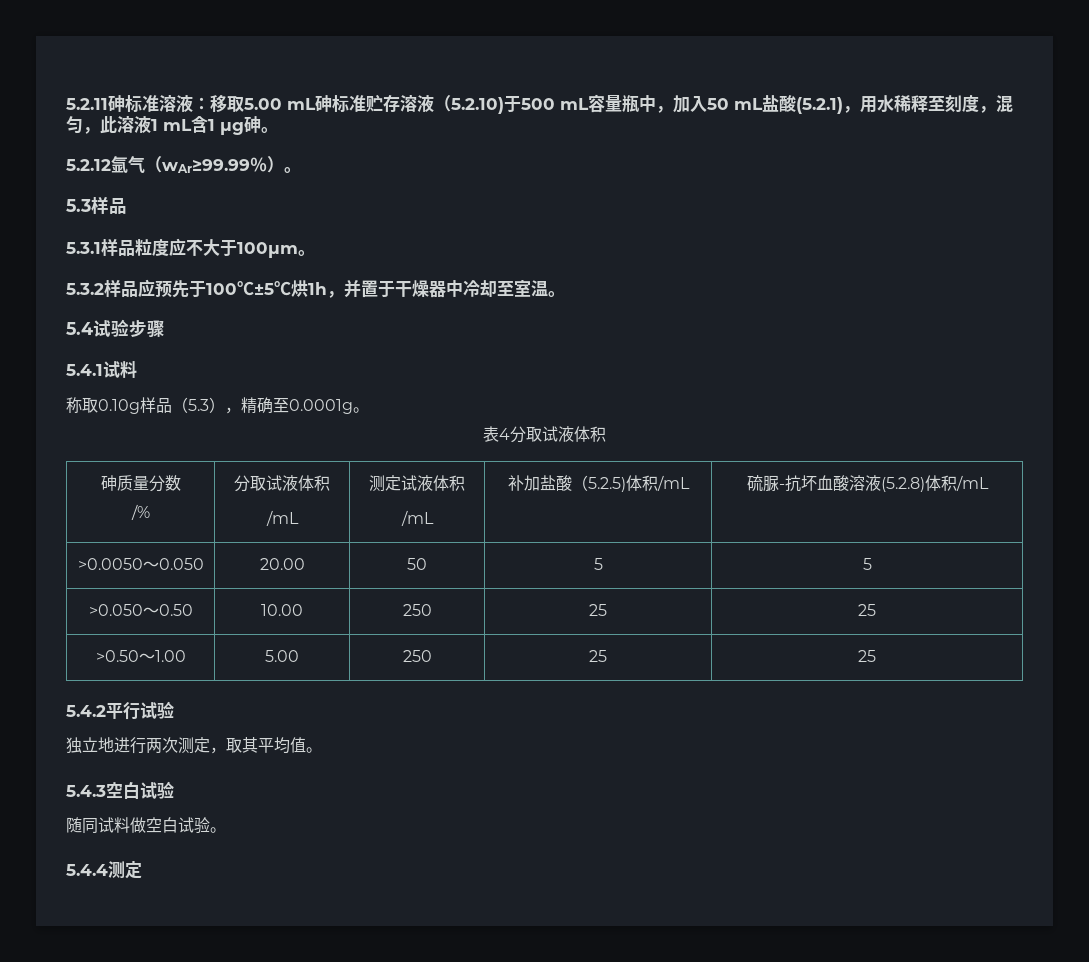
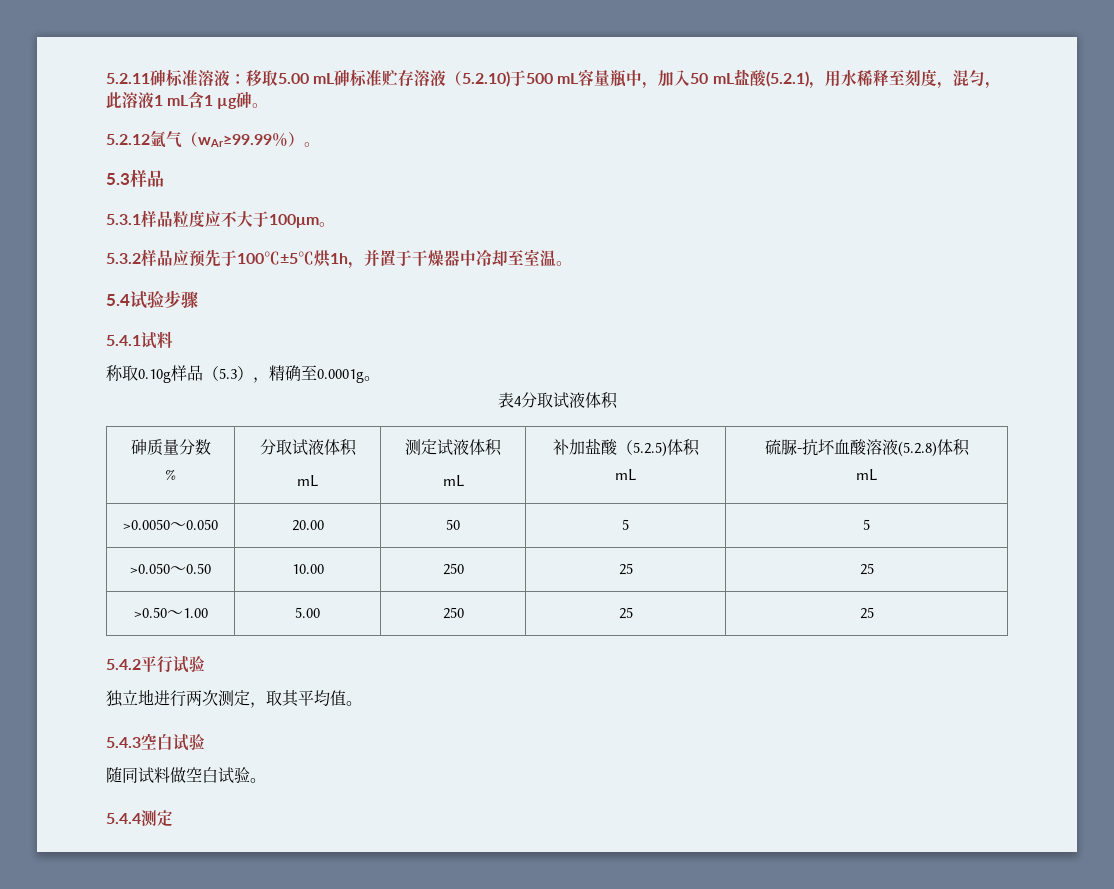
[130,504,150,520] [234,475,330,492] [265,510,299,526] /% | 分取试液体积 // /mL -> [165,469,176,480] [259,439,357,456] [297,475,318,487] % | 分取试液体积 // mL
[400,510,434,526] /mL -> [442,475,464,487] mL
[656,475,690,491] /mL -> [615,469,636,481] // mL
[955,475,989,491] /mL -> [856,469,877,481] // mL

